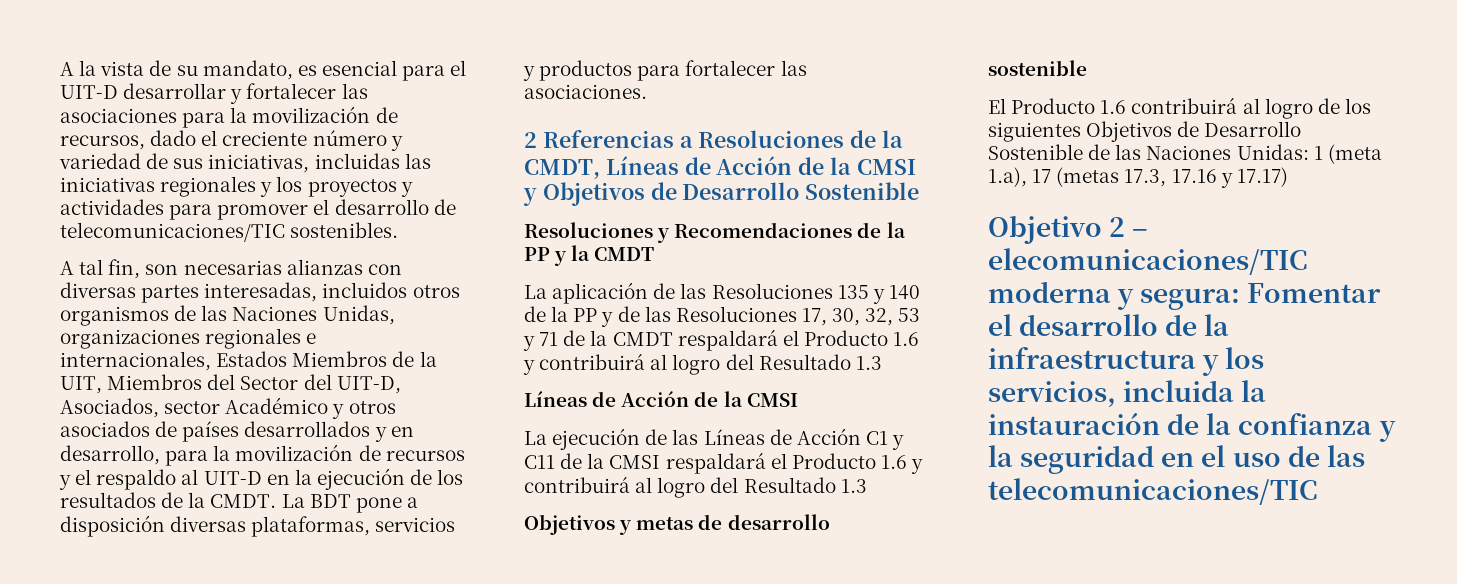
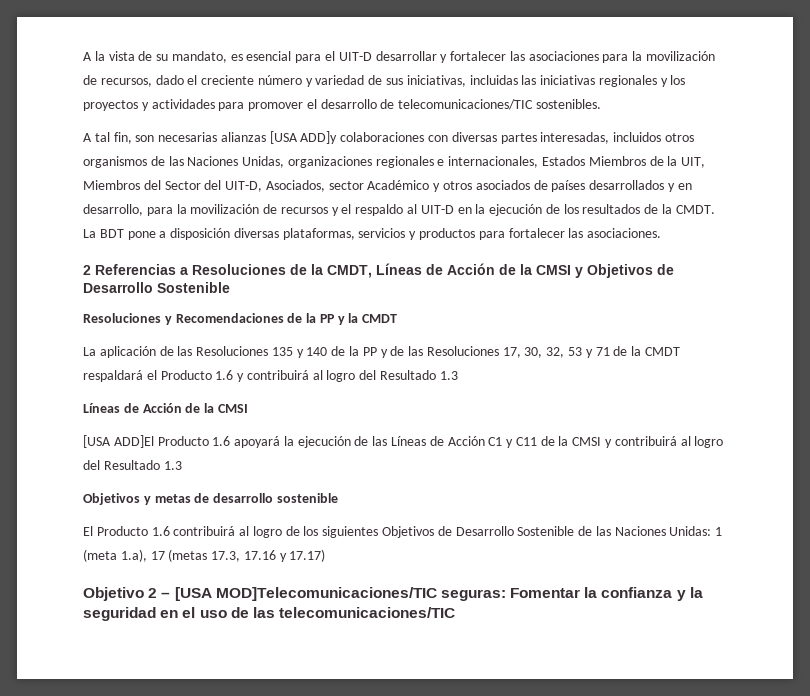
(363, 267) none -> [269,131,425,144] [USA ADD]y colaboraciones
[524,431,547,445] La -> [83,435,294,448] [USA ADD]El Producto 1.6 apoyará la
[665,452,907,474] respaldará el Producto 1.6 -> (602, 441) none
[988,248,1308,275] [988,281,1382,310] [988,314,1230,336] [988,347,1265,376] [988,380,1267,407] [988,412,1200,435] elecomunicaciones/TIC moderna y segura: Fomentar el desarrollo de la infraestructura y los servicios, incluida la instauración de -> [174,587,581,601] [USA MOD]Telecomunicaciones/TIC seguras: Fomentar

